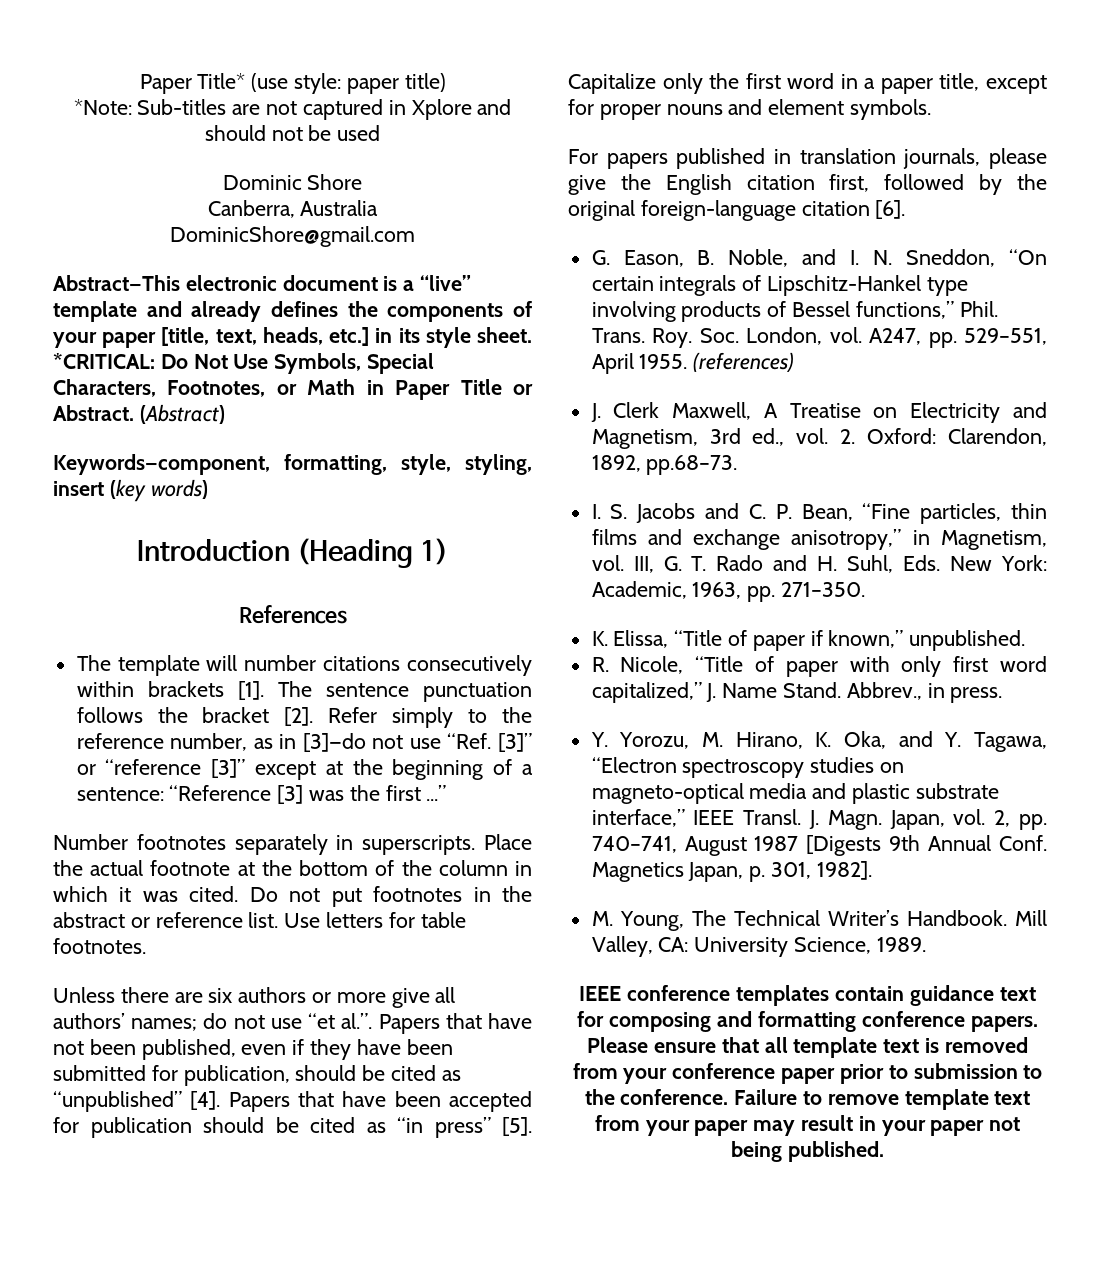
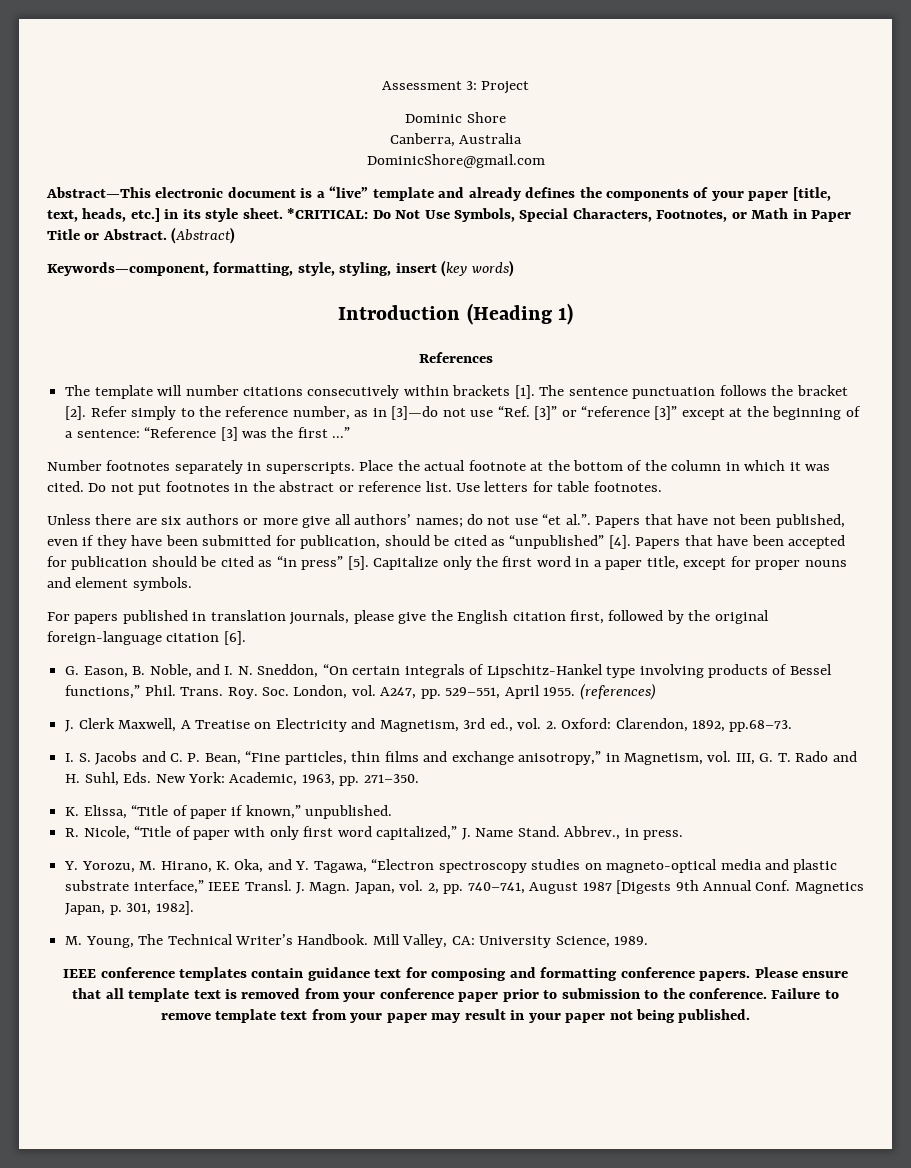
[139,73,446,94] [73,99,512,120] [204,125,381,141] Paper Title* (use style: paper title) // *Note: Sub-titles are not captured in Xplore and should not be used -> [381,81,530,94] Assessment 3: Project

